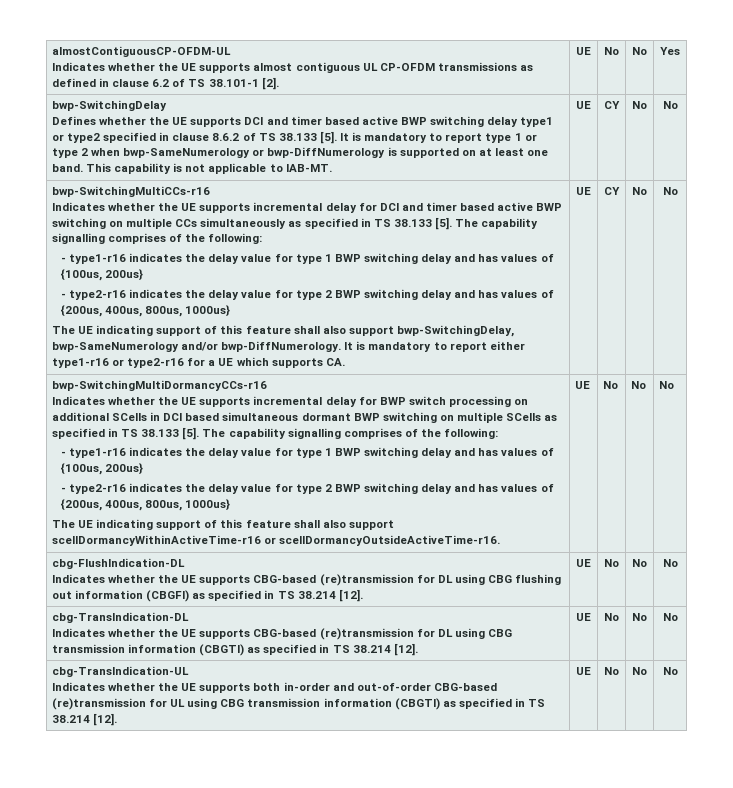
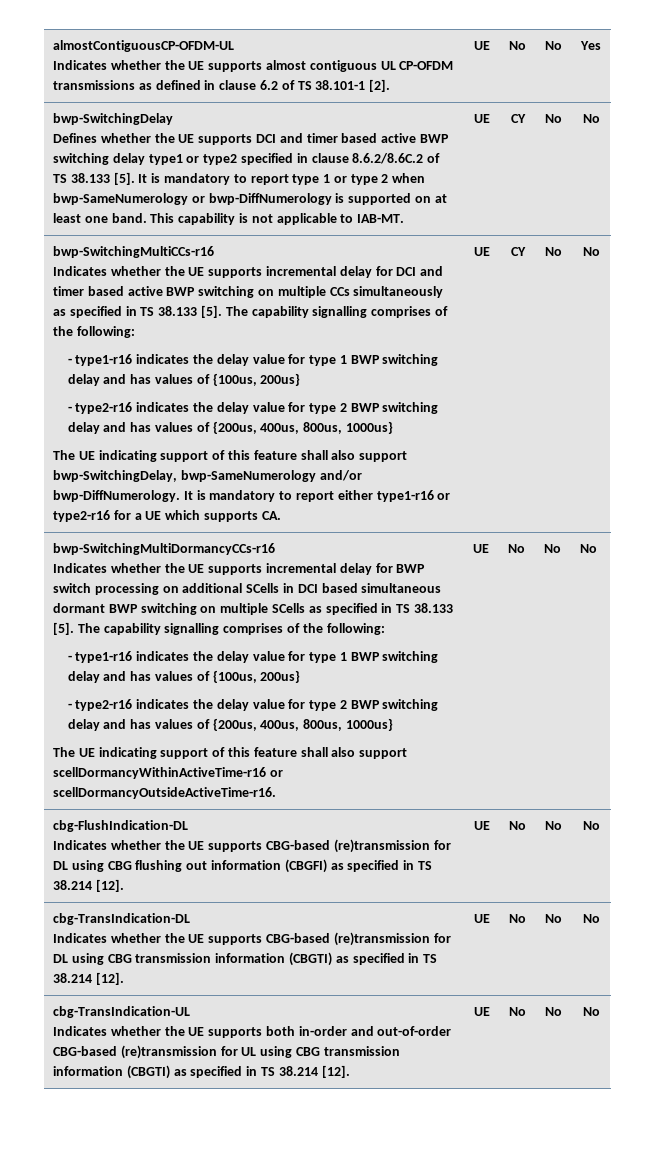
[212,133,240,141] 8.6.2 -> [352,153,424,164] 8.6.2/8.6C.2

